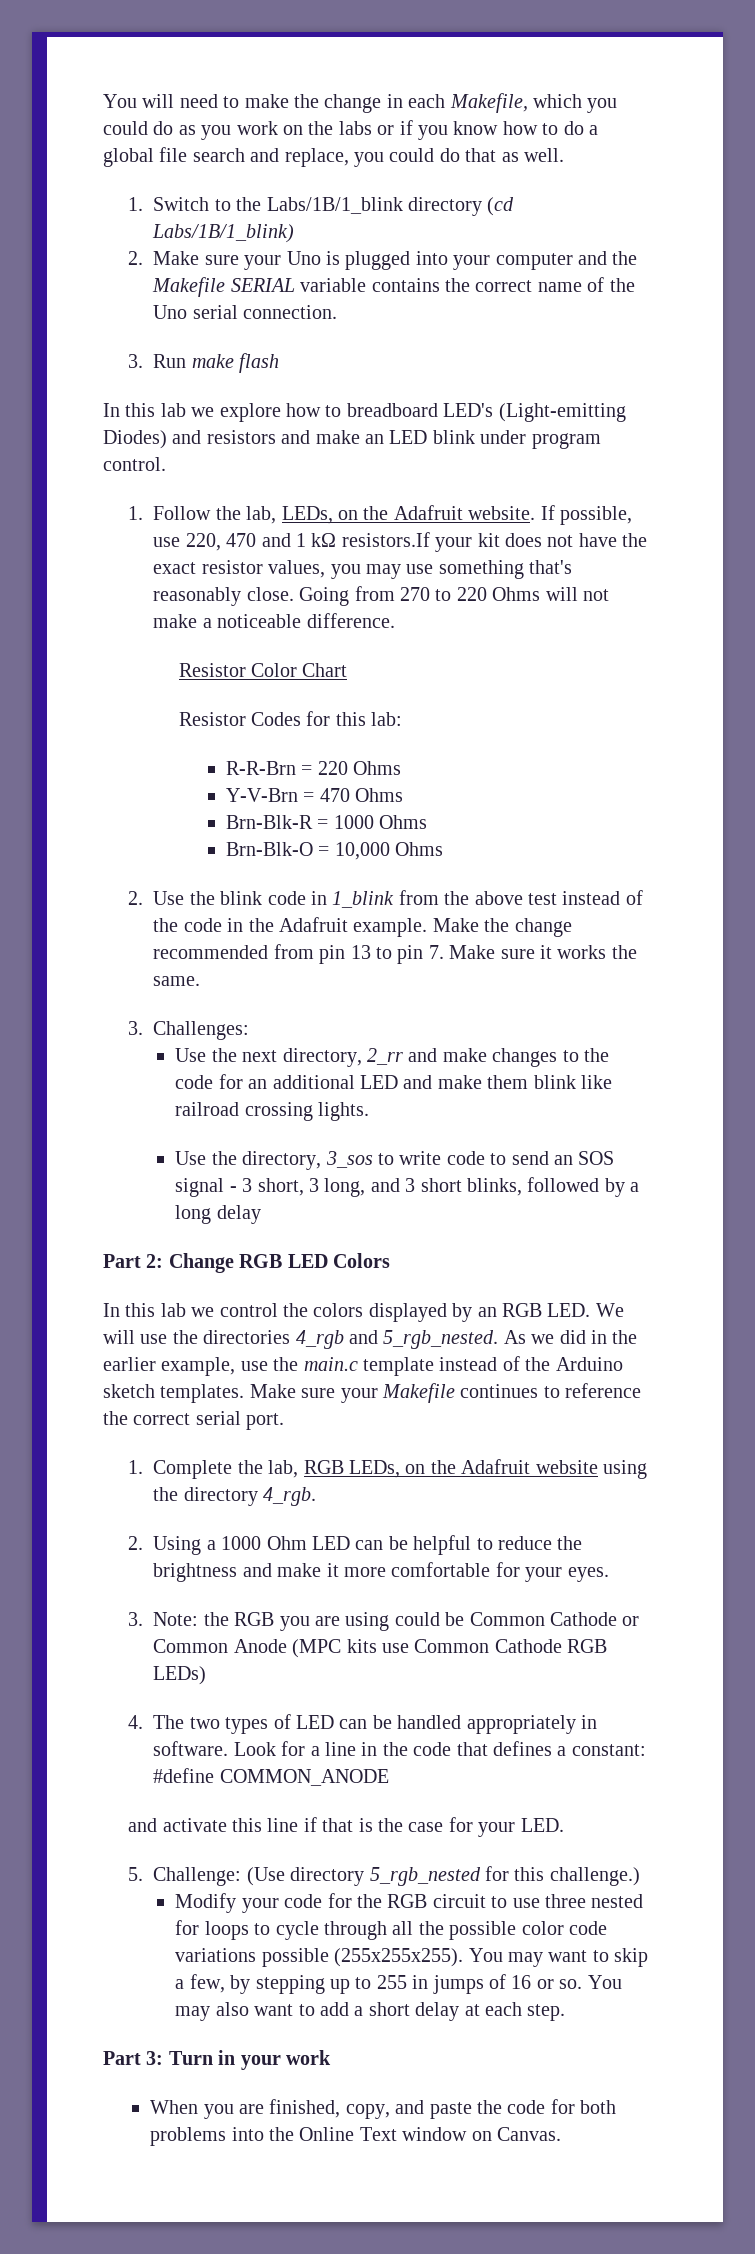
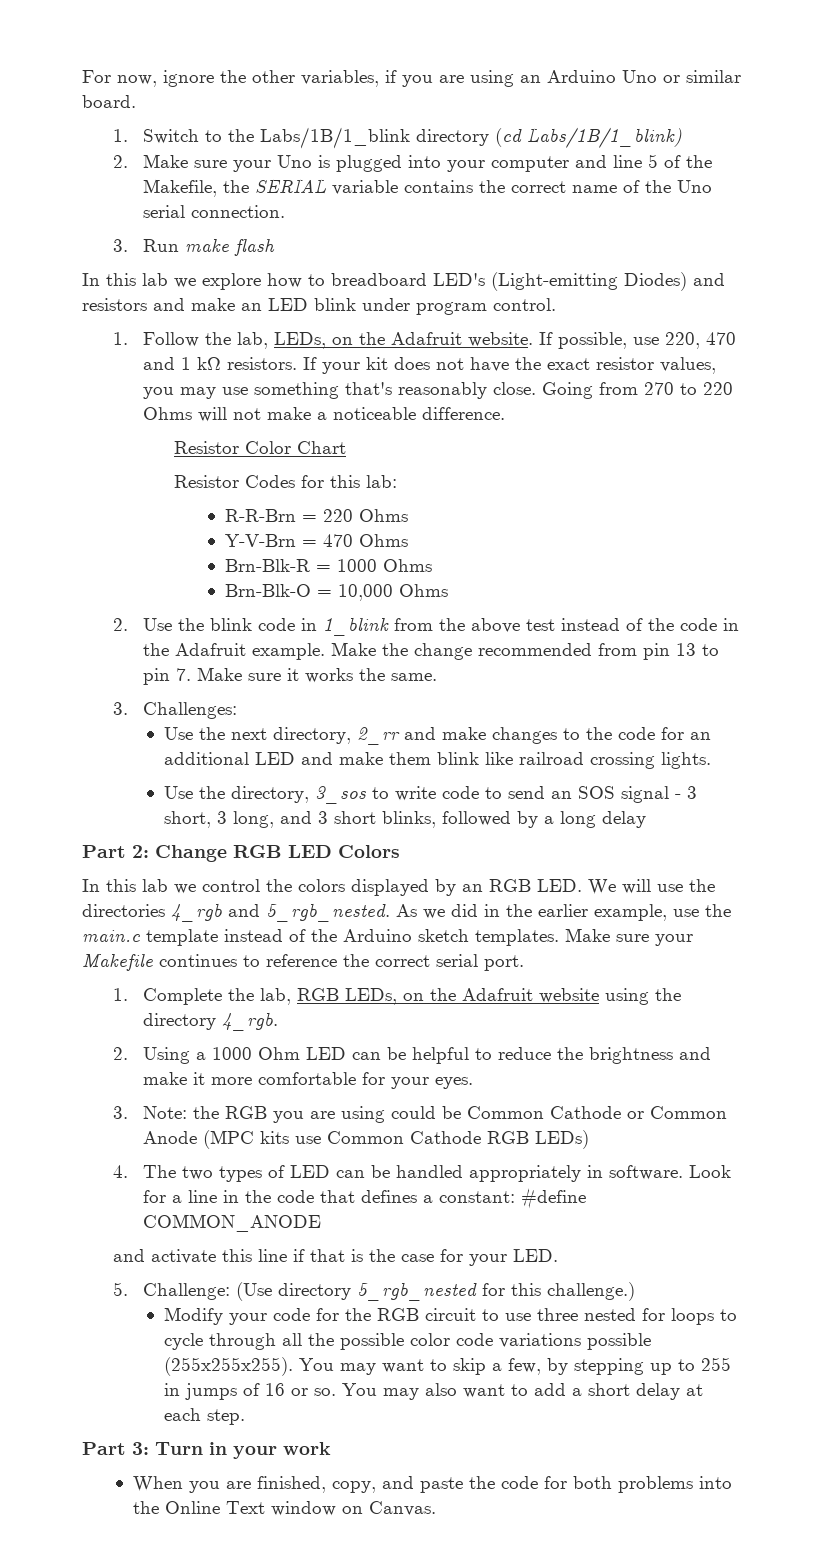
[103,93,618,113] [103,120,598,140] [103,147,564,167] You will need to make the change in each Makefile, which you could do as you work on the labs or if you know how to do a global file search and replace, you could do that as well. -> [82,70,741,87] [82,95,136,108] For now, ignore the other variables, if you are using an Arduino Uno or similar board.
[612,251,638,265] [152,277,226,297] the Makefile -> [613,154,713,168] [143,179,250,197] line 5 of the Makefile, the
[341,532,430,547] resistors.If -> [227,357,318,370] resistors. If

